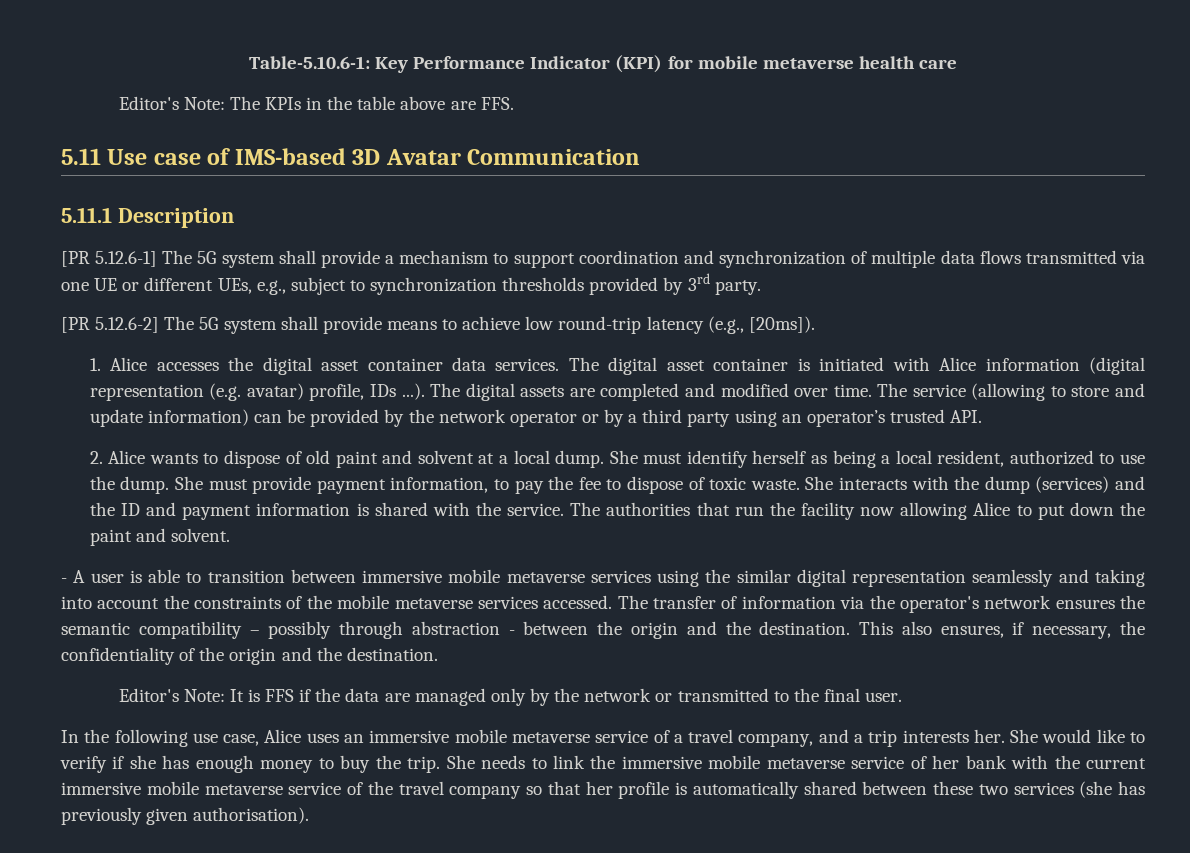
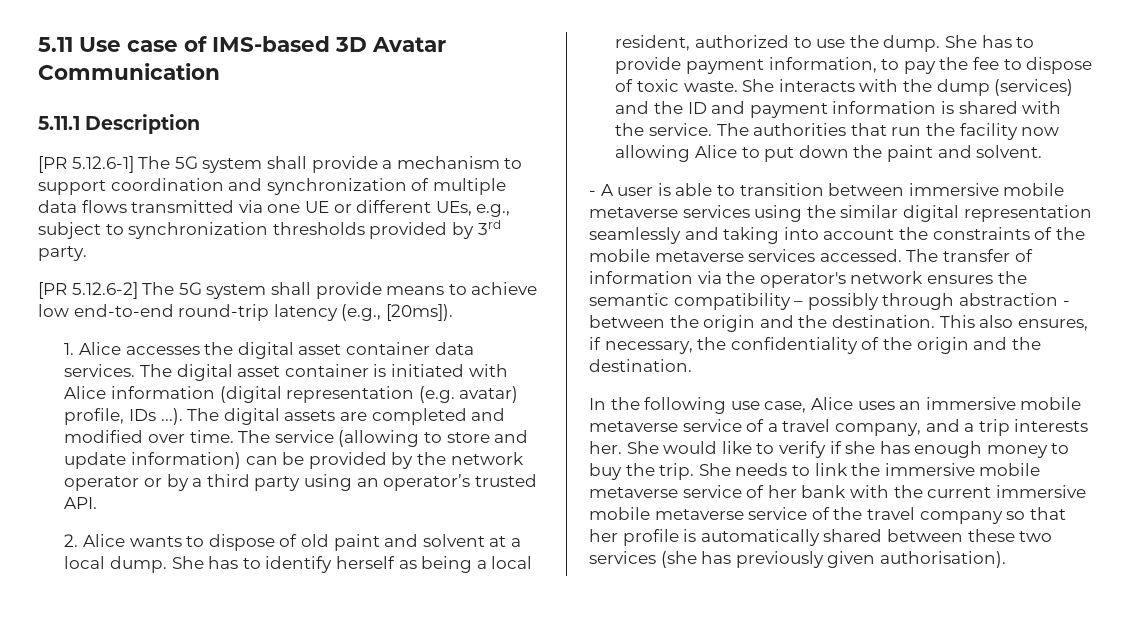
[248,55,958,73] [118,96,514,110] Table-5.10.6-1: Key Performance Indicator (KPI) for mobile metaverse health care // Editor's Note: The KPIs in the table above are FFS. // -> (38, 44) none
(554, 323) none -> [73,304,174,317] end-to-end
[643,453,683,464] must -> [208,556,261,569] has to
[208,479,248,490] must -> [981,35,1035,48] has to
[118,688,903,706] // Editor's Note: It is FFS if the data are managed only by the network or transmitted to the final user. -> (692, 365) none

